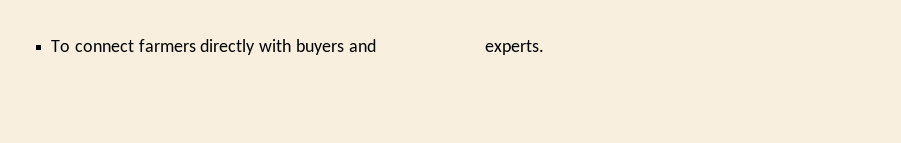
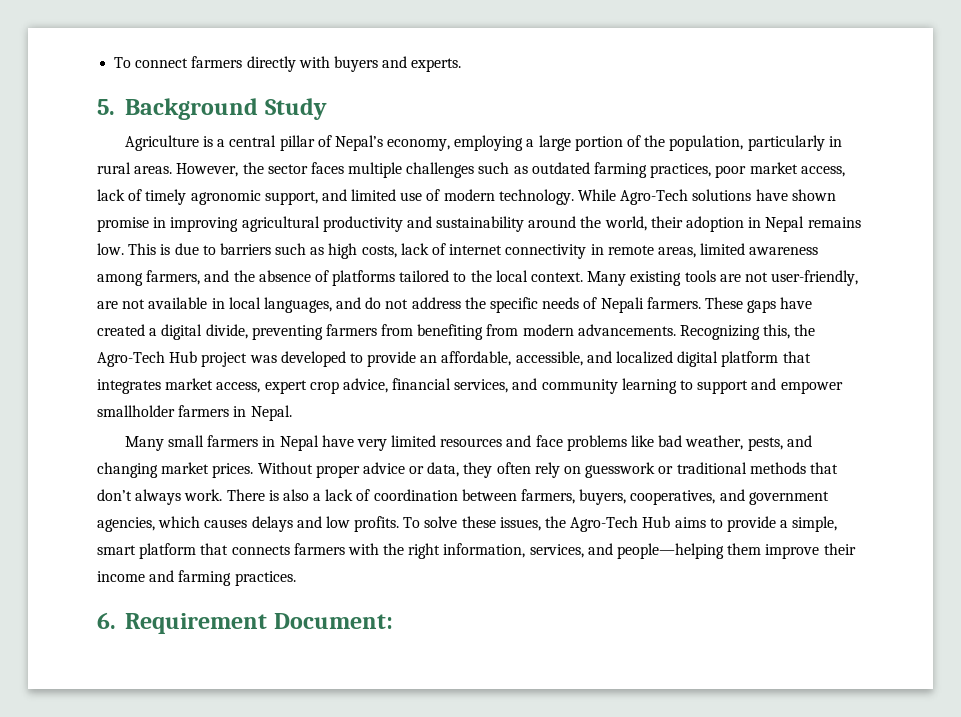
(545, 47) none -> [97,98,327,120] [124,135,842,151] [97,162,845,178] [97,189,836,205] [97,216,861,232] [97,243,819,259] [97,270,859,286] [97,297,813,313] [97,324,816,340] [97,351,811,367] [97,378,843,394] [97,405,292,421] [124,435,812,451] [97,462,838,478] [97,489,829,505] [97,516,838,532] [97,543,856,559] [97,570,296,586] [97,612,393,634] // 5. Background Study // Agriculture is a central pillar of Nepal’s economy, employing a large portion of the population, particularly in rural areas. However, the sector faces multiple challenges such as outdated farming practices, poor market access, lack of timely agronomic support, and limited use of modern technology. While Agro-Tech solutions have shown promise in improving agricultural productivity and sustainability around the world, their adoption in Nepal remains low. This is due to barriers such as high costs, lack of internet connectivity in remote areas, limited awareness among farmers, and the absence of platforms tailored to the local context. Many existing tools are not user-friendly, are not available in local languages, and do not address the specific needs of Nepali farmers. These gaps have created a digital divide, preventing farmers from benefiting from modern advancements. Recognizing this, the Agro-Tech Hub project was developed to provide an affordable, accessible, and localized digital platform that integrates market access, expert crop advice, financial services, and community learning to support and empower smallholder farmers in Nepal. // Many small farmers in Nepal have very limited resources and face problems like bad weather, pests, and changing market prices. Without proper advice or data, they often rely on guesswork or traditional methods that don’t always work. There is also a lack of coordination between farmers, buyers, cooperatives, and government agencies, which causes delays and low profits. To solve these issues, the Agro-Tech Hub aims to provide a simple, smart platform that connects farmers with the right information, services, and people—helping them improve their income and farming practices. // 6. Requirement Document:

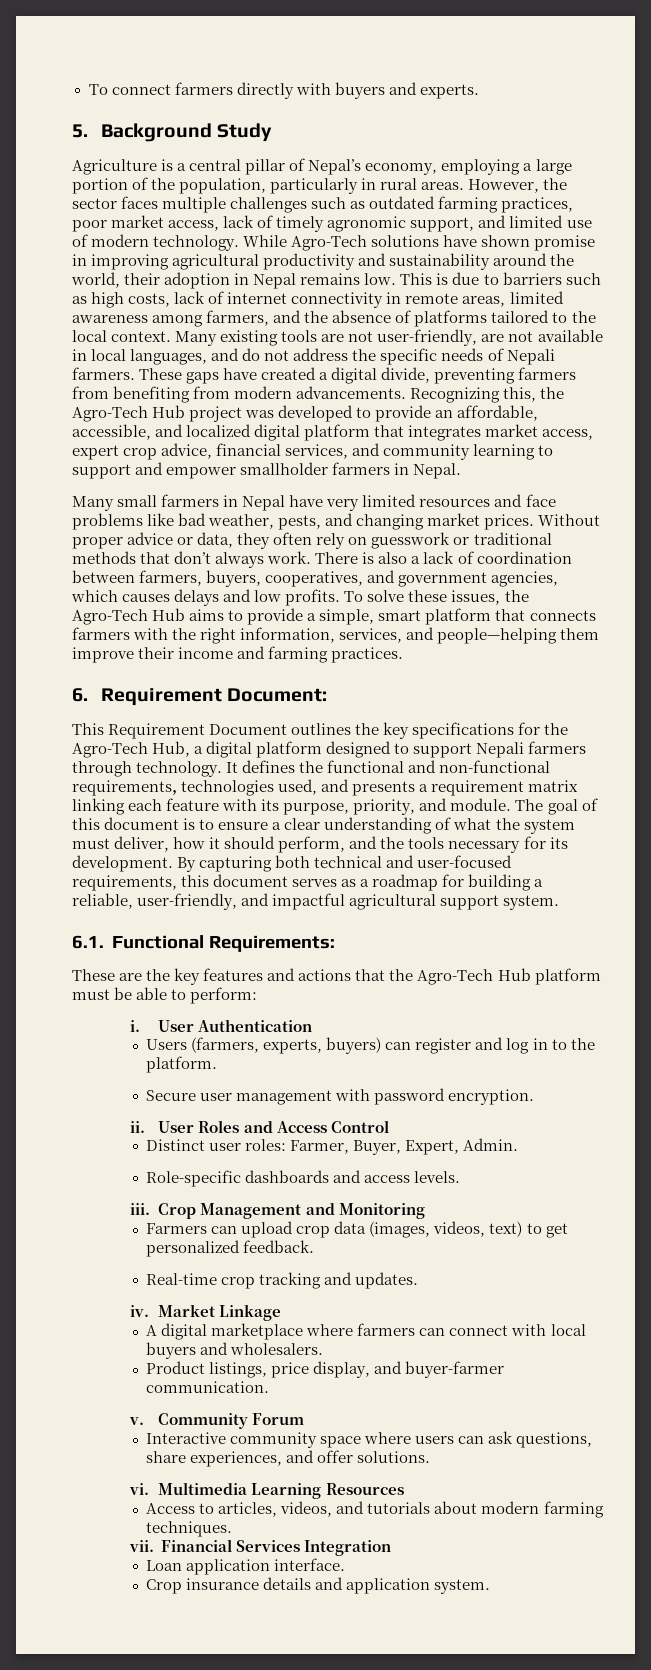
(393, 621) none -> [72,722,569,739] [72,741,587,758] [72,760,551,777] [72,779,579,796] [72,798,598,815] [72,817,575,834] [72,836,568,853] [72,855,513,872] [72,874,544,891] [72,893,560,910] [72,935,335,952] [72,968,601,985] [72,987,258,1004] [129,1019,313,1032] [146,1037,595,1054] [146,1056,218,1073] [146,1088,535,1105] [129,1120,389,1133] [146,1138,519,1155] [146,1170,461,1187] [129,1203,425,1219] [146,1221,568,1238] [146,1240,315,1257] [146,1272,419,1289] [129,1304,282,1321] [146,1323,586,1340] [146,1342,324,1359] [146,1361,505,1378] [146,1381,270,1393] [128,1413,305,1429] [146,1431,593,1448] [146,1450,431,1467] [128,1482,404,1499] [146,1501,604,1518] [146,1521,233,1537] [128,1539,392,1556] [146,1558,346,1575] [146,1577,491,1594] // This Requirement Document outlines the key specifications for the Agro-Tech Hub, a digital platform designed to support Nepali farmers through technology. It defines the functional and non-functional requirements, technologies used, and presents a requirement matrix linking each feature with its purpose, priority, and module. The goal of this document is to ensure a clear understanding of what the system must deliver, how it should perform, and the tools necessary for its development. By capturing both technical and user-focused requirements, this document serves as a roadmap for building a reliable, user-friendly, and impactful agricultural support system. // 6.1. Functional Requirements: // These are the key features and actions that the Agro-Tech Hub platform must be able to perform: // i. User Authentication // Users (farmers, experts, buyers) can register and log in to the platform. // Secure user management with password encryption. // ii. User Roles and Access Control // Distinct user roles: Farmer, Buyer, Expert, Admin. // Role-specific dashboards and access levels. // iii. Crop Management and Monitoring // Farmers can upload crop data (images, videos, text) to get personalized feedback. // Real-time crop tracking and updates. // iv. Market Linkage // A digital marketplace where farmers can connect with local buyers and wholesalers. // Product listings, price display, and buyer-farmer communication. // v. Community Forum // Interactive community space where users can ask questions, share experiences, and offer solutions. // vi. Multimedia Learning Resources // Access to articles, videos, and tutorials about modern farming techniques. // vii. Financial Services Integration // Loan application interface. // Crop insurance details and application system.

